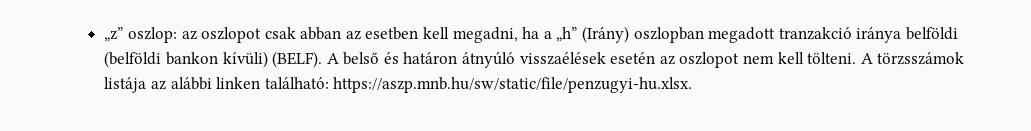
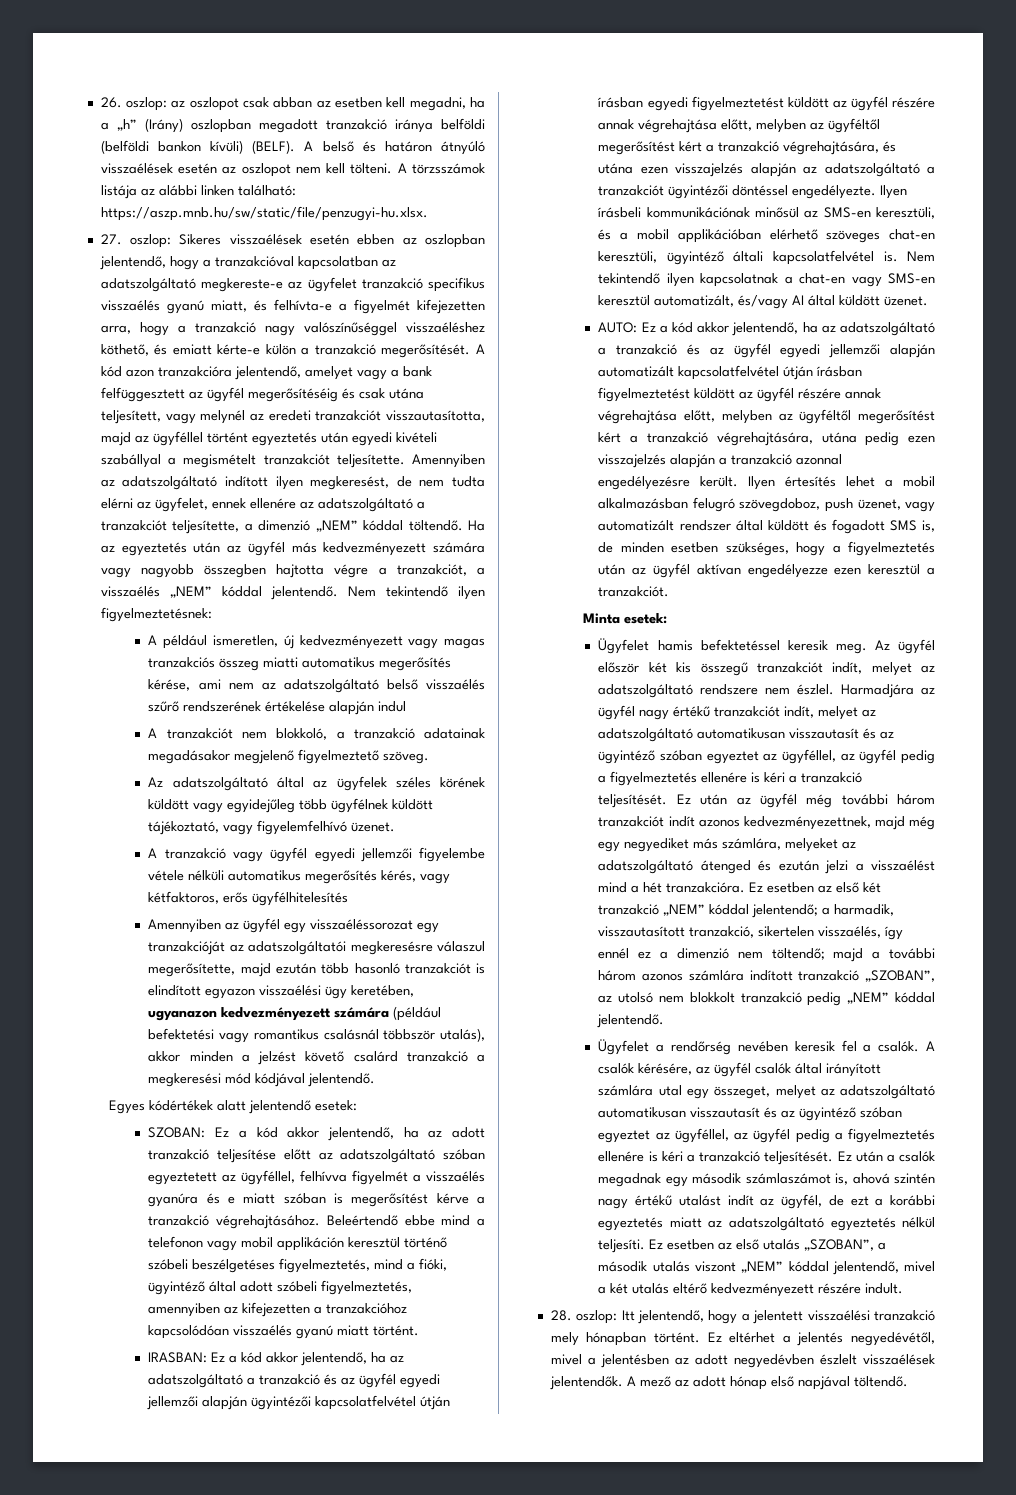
[104,27,124,42] „z” -> [100,97,122,108] 26.
(693, 85) none -> [100,234,485,248] [99,256,396,270] [100,277,485,292] [100,299,485,314] [100,322,485,336] [100,344,485,358] [100,366,432,380] [100,387,424,402] [100,410,485,424] [100,431,437,446] [100,454,485,468] [100,476,485,490] [100,497,425,512] [100,520,485,534] [100,541,485,556] [100,564,485,578] [100,586,485,600] [100,607,212,622] [148,635,485,649] [148,657,452,671] [148,679,485,693] [148,701,407,715] [148,728,485,740] [148,749,430,764] [148,776,485,791] [148,798,434,813] [148,820,396,835] [148,847,485,862] [148,870,451,884] [148,891,349,906] [148,918,440,933] [148,941,485,955] [148,963,485,977] [148,985,415,999] [148,1006,442,1021] [148,1028,485,1043] [148,1051,485,1065] [148,1073,376,1087] [108,1100,357,1114] [148,1127,485,1141] [148,1149,485,1163] [148,1170,486,1185] [148,1193,485,1207] [148,1215,485,1229] [148,1236,448,1251] [148,1258,448,1273] [148,1280,413,1295] [148,1302,408,1317] [148,1325,420,1339] [148,1352,405,1366] [148,1373,441,1388] [147,1395,451,1410] [597,96,935,111] [598,118,881,133] [598,141,897,155] [598,163,935,177] [598,185,908,199] [597,207,935,219] [598,229,935,243] [598,250,935,265] [598,273,935,287] [598,295,929,309] [598,322,935,336] [598,343,935,358] [598,365,863,380] [598,387,882,402] [598,409,935,424] [598,432,935,446] [598,454,843,468] [598,476,935,490] [598,497,935,512] [598,519,935,534] [598,541,935,556] [598,563,935,578] [598,586,670,597] [582,613,667,624] [598,638,935,654] [598,662,935,676] [598,684,935,698] [598,705,877,720] [598,728,895,742] [598,749,935,764] [598,771,863,786] [598,793,935,808] [598,816,935,830] [598,838,857,852] [598,860,935,874] [598,882,882,893] [598,904,895,918] [598,926,904,940] [598,948,935,962] [598,970,935,982] [598,992,935,1006] [597,1014,665,1028] [598,1039,935,1055] [598,1062,882,1077] [598,1085,935,1099] [598,1107,903,1121] [598,1128,935,1143] [598,1151,935,1165] [598,1173,935,1187] [598,1194,935,1209] [598,1217,935,1231] [598,1239,887,1253] [598,1261,935,1275] [598,1283,904,1297] [550,1310,935,1324] [550,1332,935,1346] [550,1354,935,1368] [549,1376,908,1390] // 27. oszlop: Sikeres visszaélések esetén ebben az oszlopban jelentendő, hogy a tranzakcióval kapcsolatban az adatszolgáltató megkereste-e az ügyfelet tranzakció specifikus visszaélés gyanú miatt, és felhívta-e a figyelmét kifejezetten arra, hogy a tranzakció nagy valószínűséggel visszaéléshez köthető, és emiatt kérte-e külön a tranzakció megerősítését. A kód azon tranzakcióra jelentendő, amelyet vagy a bank felfüggesztett az ügyfél megerősítéséig és csak utána teljesített, vagy melynél az eredeti tranzakciót visszautasította, majd az ügyféllel történt egyeztetés után egyedi kivételi szabállyal a megismételt tranzakciót teljesítette. Amennyiben az adatszolgáltató indított ilyen megkeresést, de nem tudta elérni az ügyfelet, ennek ellenére az adatszolgáltató a tranzakciót teljesítette, a dimenzió „NEM” kóddal töltendő. Ha az egyeztetés után az ügyfél más kedvezményezett számára vagy nagyobb összegben hajtotta végre a tranzakciót, a visszaélés „NEM” kóddal jelentendő. Nem tekintendő ilyen figyelmeztetésnek: // A például ismeretlen, új kedvezményezett vagy magas tranzakciós összeg miatti automatikus megerősítés kérése, ami nem az adatszolgáltató belső visszaélés szűrő rendszerének értékelése alapján indul // A tranzakciót nem blokkoló, a tranzakció adatainak megadásakor megjelenő figyelmeztető szöveg. // Az adatszolgáltató által az ügyfelek széles körének küldött vagy egyidejűleg több ügyfélnek küldött tájékoztató, vagy figyelemfelhívó üzenet. // A tranzakció vagy ügyfél egyedi jellemzői figyelembe vétele nélküli automatikus megerősítés kérés, vagy kétfaktoros, erős ügyfélhitelesítés // Amennyiben az ügyfél egy visszaéléssorozat egy tranzakcióját az adatszolgáltatói megkeresésre válaszul megerősítette, majd ezután több hasonló tranzakciót is elindított egyazon visszaélési ügy keretében, ugyanazon kedvezményezett számára (például befektetési vagy romantikus csalásnál többször utalás), akkor minden a jelzést követő csalárd tranzakció a megkeresési mód kódjával jelentendő. // Egyes kódértékek alatt jelentendő esetek: // SZOBAN: Ez a kód akkor jelentendő, ha az adott tranzakció teljesítése előtt az adatszolgáltató szóban egyeztetett az ügyféllel, felhívva figyelmét a visszaélés gyanúra és e miatt szóban is megerősítést kérve a tranzakció végrehajtásához. Beleértendő ebbe mind a telefonon vagy mobil applikáción keresztül történő szóbeli beszélgetéses figyelmeztetés, mind a fióki, ügyintéző által adott szóbeli figyelmeztetés, amennyiben az kifejezetten a tranzakcióhoz kapcsolódóan visszaélés gyanú miatt történt. // IRASBAN: Ez a kód akkor jelentendő, ha az adatszolgáltató a tranzakció és az ügyfél egyedi jellemzői alapján ügyintézői kapcsolatfelvétel útján írásban egyedi figyelmeztetést küldött az ügyfél részére annak végrehajtása előtt, melyben az ügyféltől megerősítést kért a tranzakció végrehajtására, és utána ezen visszajelzés alapján az adatszolgáltató a tranzakciót ügyintézői döntéssel engedélyezte. Ilyen írásbeli kommunikációnak minősül az SMS-en keresztüli, és a mobil applikációban elérhető szöveges chat-en keresztüli, ügyintéző általi kapcsolatfelvétel is. Nem tekintendő ilyen kapcsolatnak a chat-en vagy SMS-en keresztül automatizált, és/vagy AI által küldött üzenet. // AUTO: Ez a kód akkor jelentendő, ha az adatszolgáltató a tranzakció és az ügyfél egyedi jellemzői alapján automatizált kapcsolatfelvétel útján írásban figyelmeztetést küldött az ügyfél részére annak végrehajtása előtt, melyben az ügyféltől megerősítést kért a tranzakció végrehajtására, utána pedig ezen visszajelzés alapján a tranzakció azonnal engedélyezésre került. Ilyen értesítés lehet a mobil alkalmazásban felugró szövegdoboz, push üzenet, vagy automatizált rendszer által küldött és fogadott SMS is, de minden esetben szükséges, hogy a figyelmeztetés után az ügyfél aktívan engedélyezze ezen keresztül a tranzakciót. // Minta esetek: // Ügyfelet hamis befektetéssel keresik meg. Az ügyfél először két kis összegű tranzakciót indít, melyet az adatszolgáltató rendszere nem észlel. Harmadjára az ügyfél nagy értékű tranzakciót indít, melyet az adatszolgáltató automatikusan visszautasít és az ügyintéző szóban egyeztet az ügyféllel, az ügyfél pedig a figyelmeztetés ellenére is kéri a tranzakció teljesítését. Ez után az ügyfél még további három tranzakciót indít azonos kedvezményezettnek, majd még egy negyediket más számlára, melyeket az adatszolgáltató átenged és ezután jelzi a visszaélést mind a hét tranzakcióra. Ez esetben az első két tranzakció „NEM” kóddal jelentendő; a harmadik, visszautasított tranzakció, sikertelen visszaélés, így ennél ez a dimenzió nem töltendő; majd a további három azonos számlára indított tranzakció „SZOBAN”, az utolsó nem blokkolt tranzakció pedig „NEM” kóddal jelentendő. // Ügyfelet a rendőrség nevében keresik fel a csalók. A csalók kérésére, az ügyfél csalók által irányított számlára utal egy összeget, melyet az adatszolgáltató automatikusan visszautasít és az ügyintéző szóban egyeztet az ügyféllel, az ügyfél pedig a figyelmeztetés ellenére is kéri a tranzakció teljesítését. Ez után a csalók megadnak egy második számlaszámot is, ahová szintén nagy értékű utalást indít az ügyfél, de ezt a korábbi egyeztetés miatt az adatszolgáltató egyeztetés nélkül teljesíti. Ez esetben az első utalás „SZOBAN”, a második utalás viszont „NEM” kóddal jelentendő, mivel a két utalás eltérő kedvezményezett részére indult. // 28. oszlop: Itt jelentendő, hogy a jelentett visszaélési tranzakció mely hónapban történt. Ez eltérhet a jelentés negyedévétől, mivel a jelentésben az adott negyedévben észlelt visszaélések jelentendők. A mező az adott hónap első napjával töltendő.

